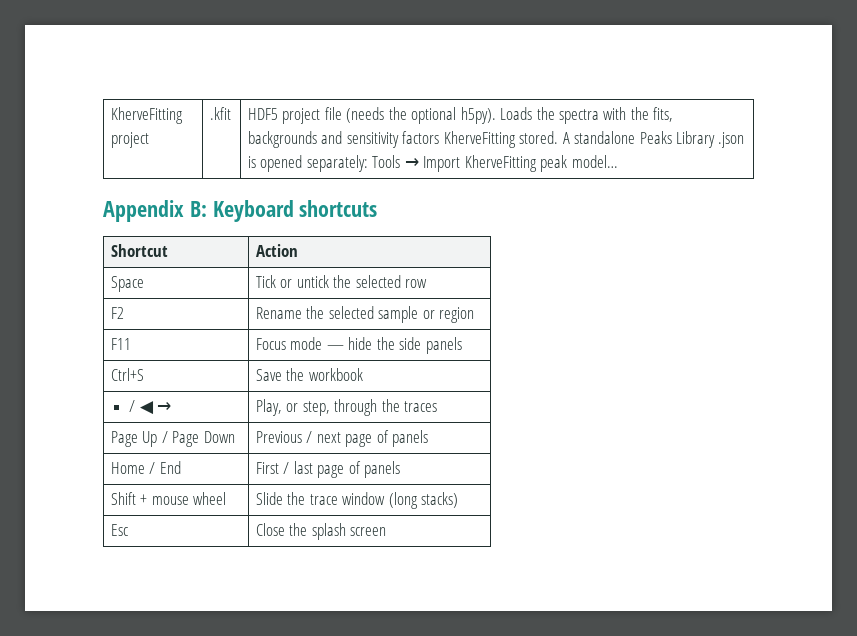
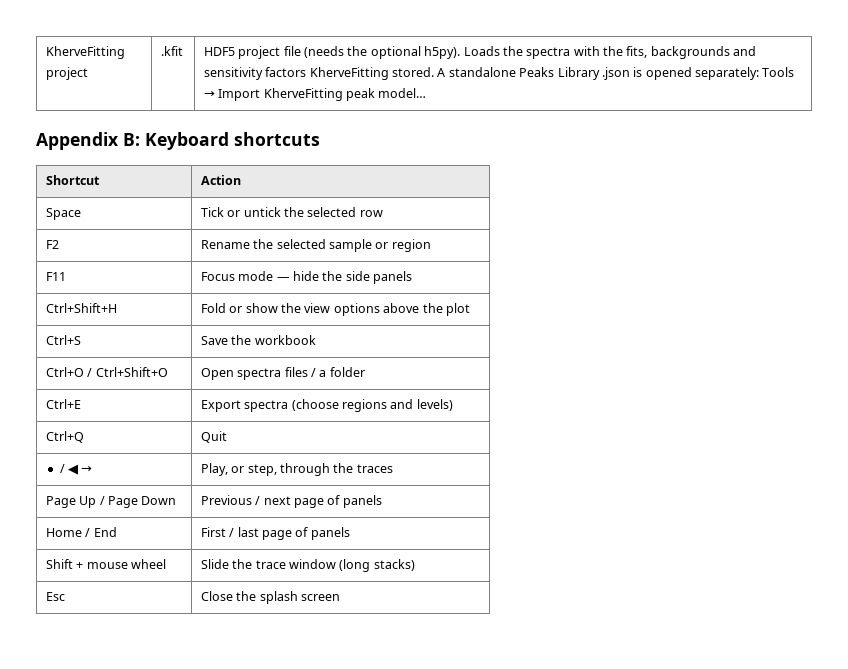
[110,368,144,381] [255,368,363,381] Ctrl+S | Save the workbook -> [45,303,117,313] [200,303,470,316] [45,335,81,345] [200,335,316,345] [45,367,168,377] [200,367,365,380] [45,399,81,409] [200,399,453,412] [45,431,84,443] [200,431,227,443] Ctrl+Shift+H | Fold or show the view options above the plot // Ctrl+S | Save the workbook // Ctrl+O / Ctrl+Shift+O | Open spectra files / a folder // Ctrl+E | Export spectra (choose regions and levels) // Ctrl+Q | Quit

